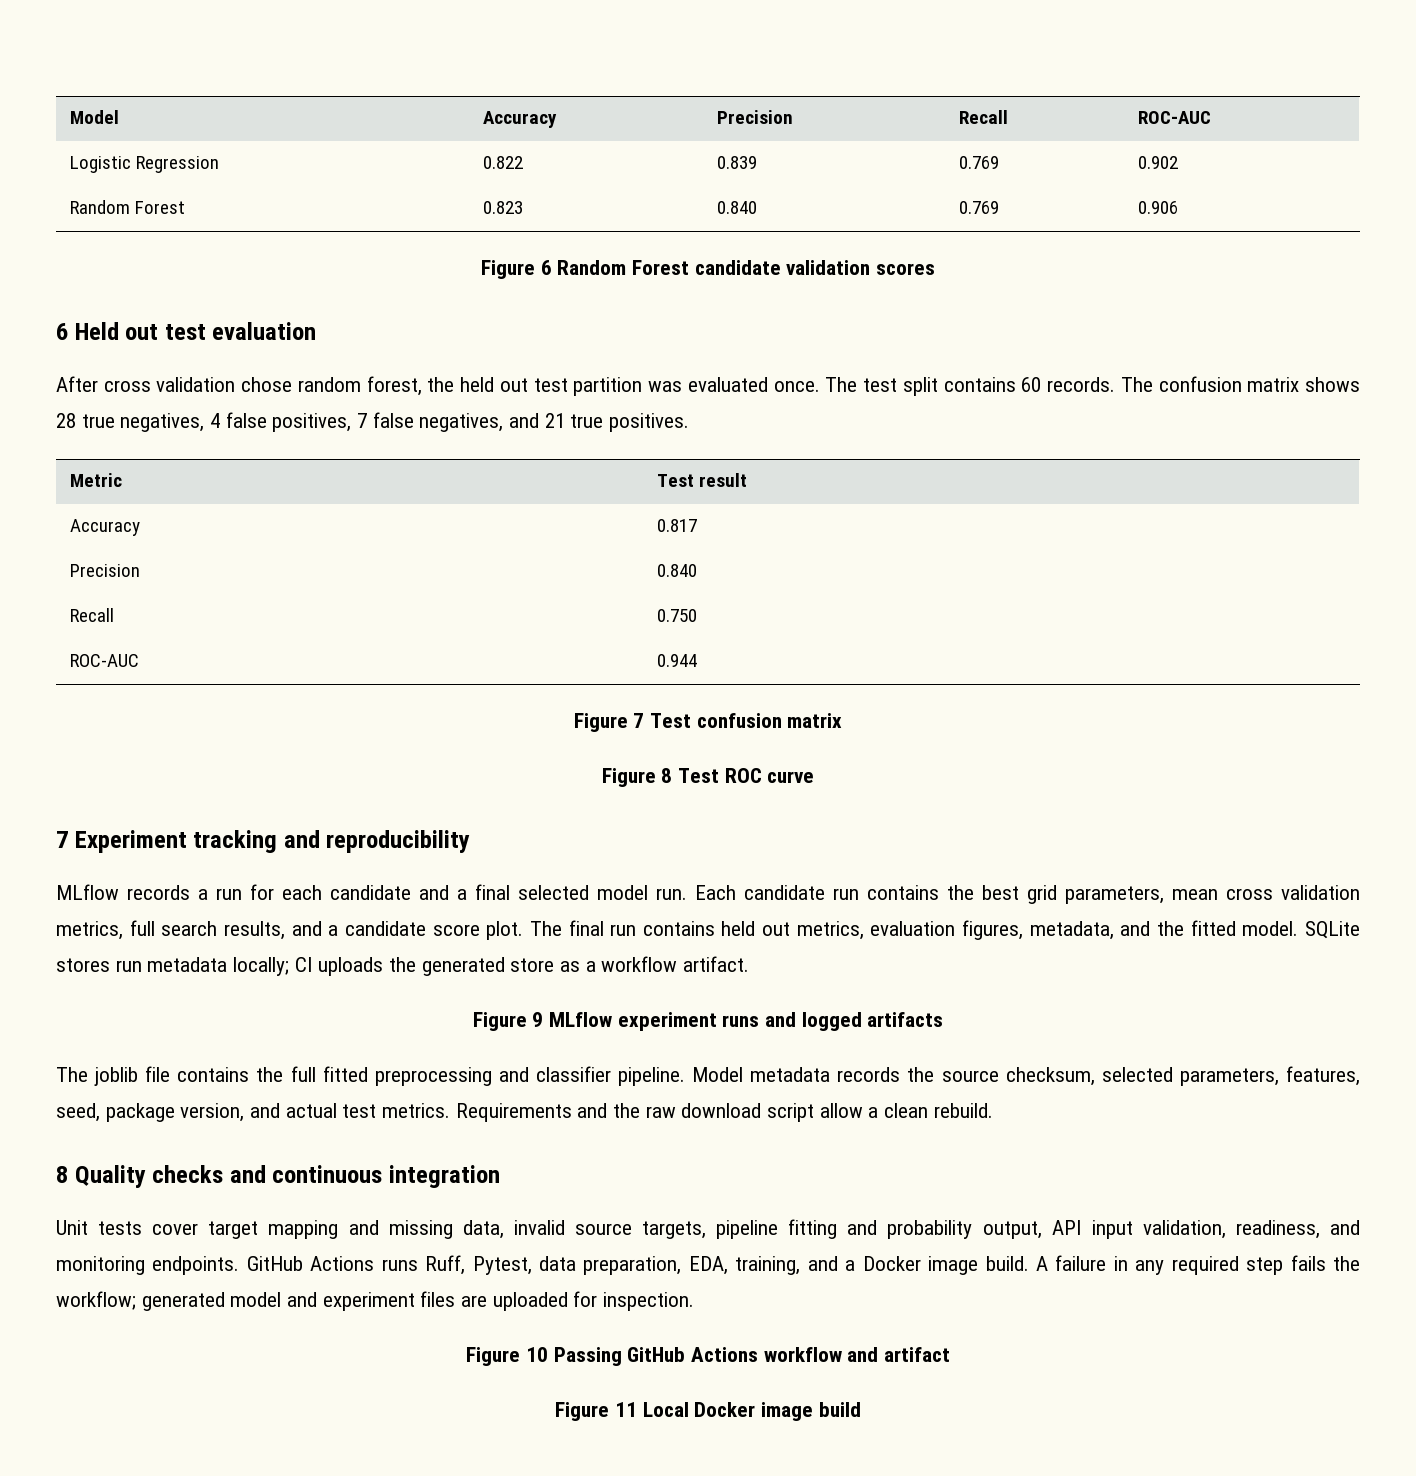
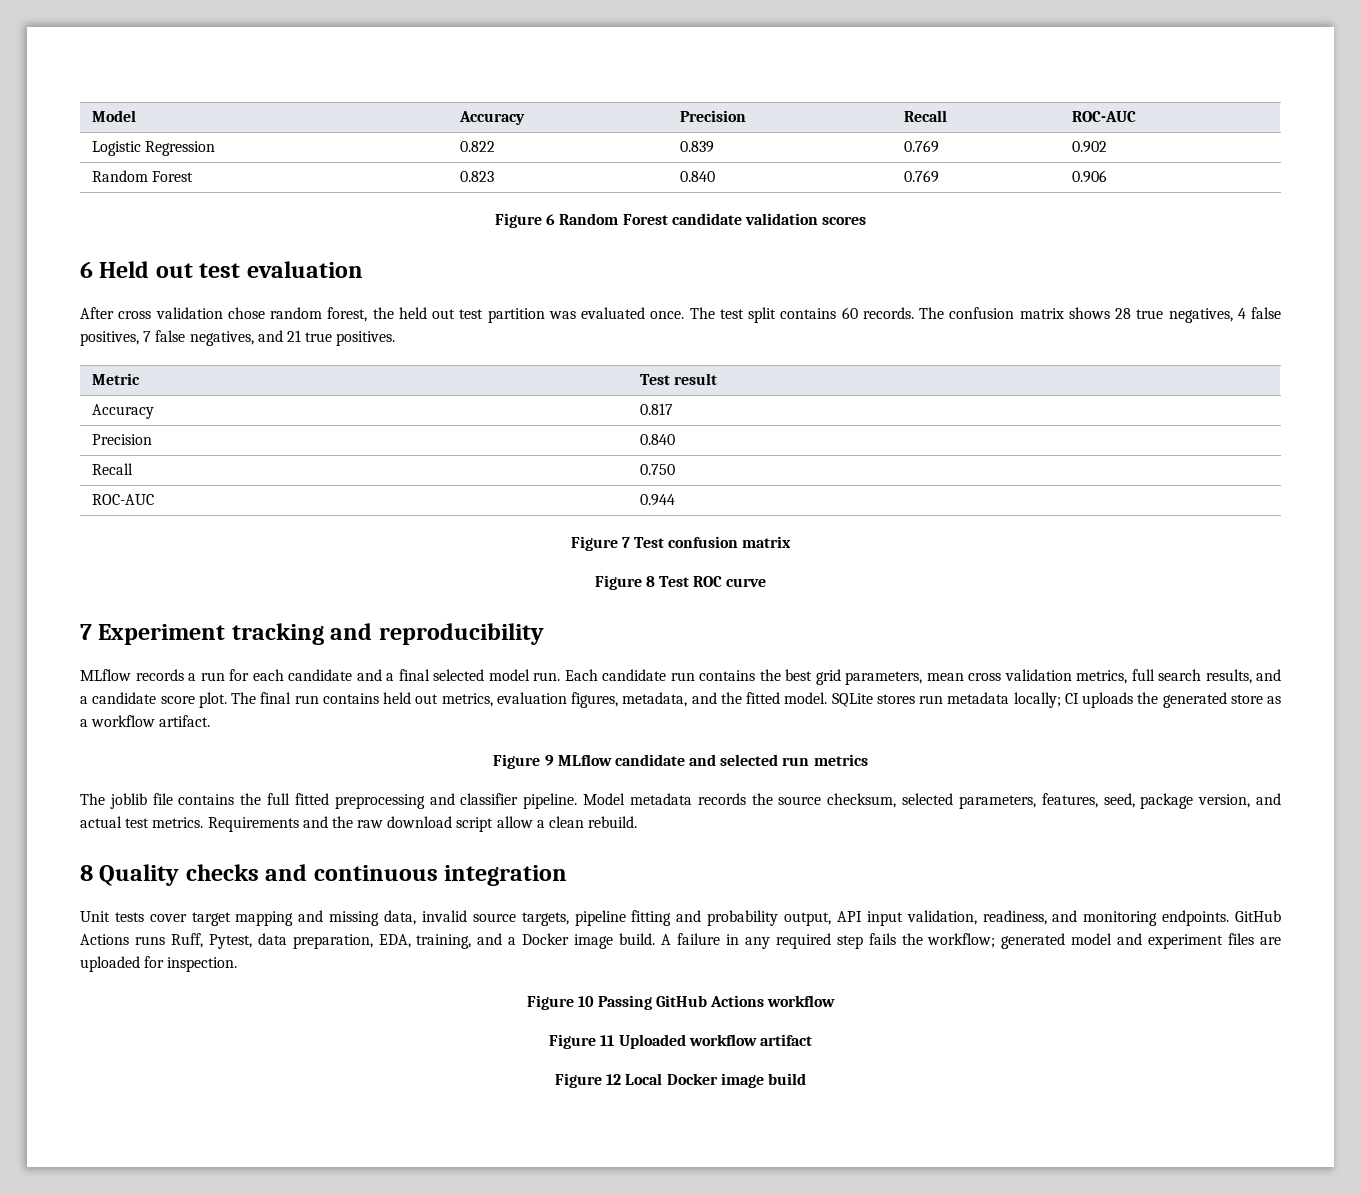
[617,1012,944,1031] experiment runs and logged artifacts -> [614,754,868,766] candidate and selected run metrics
[847,1347,879,1362] and -> [549,1034,757,1049] // Figure 11 Uploaded workflow
[614,1402,637,1417] 11 -> [606,1074,622,1085] 12

